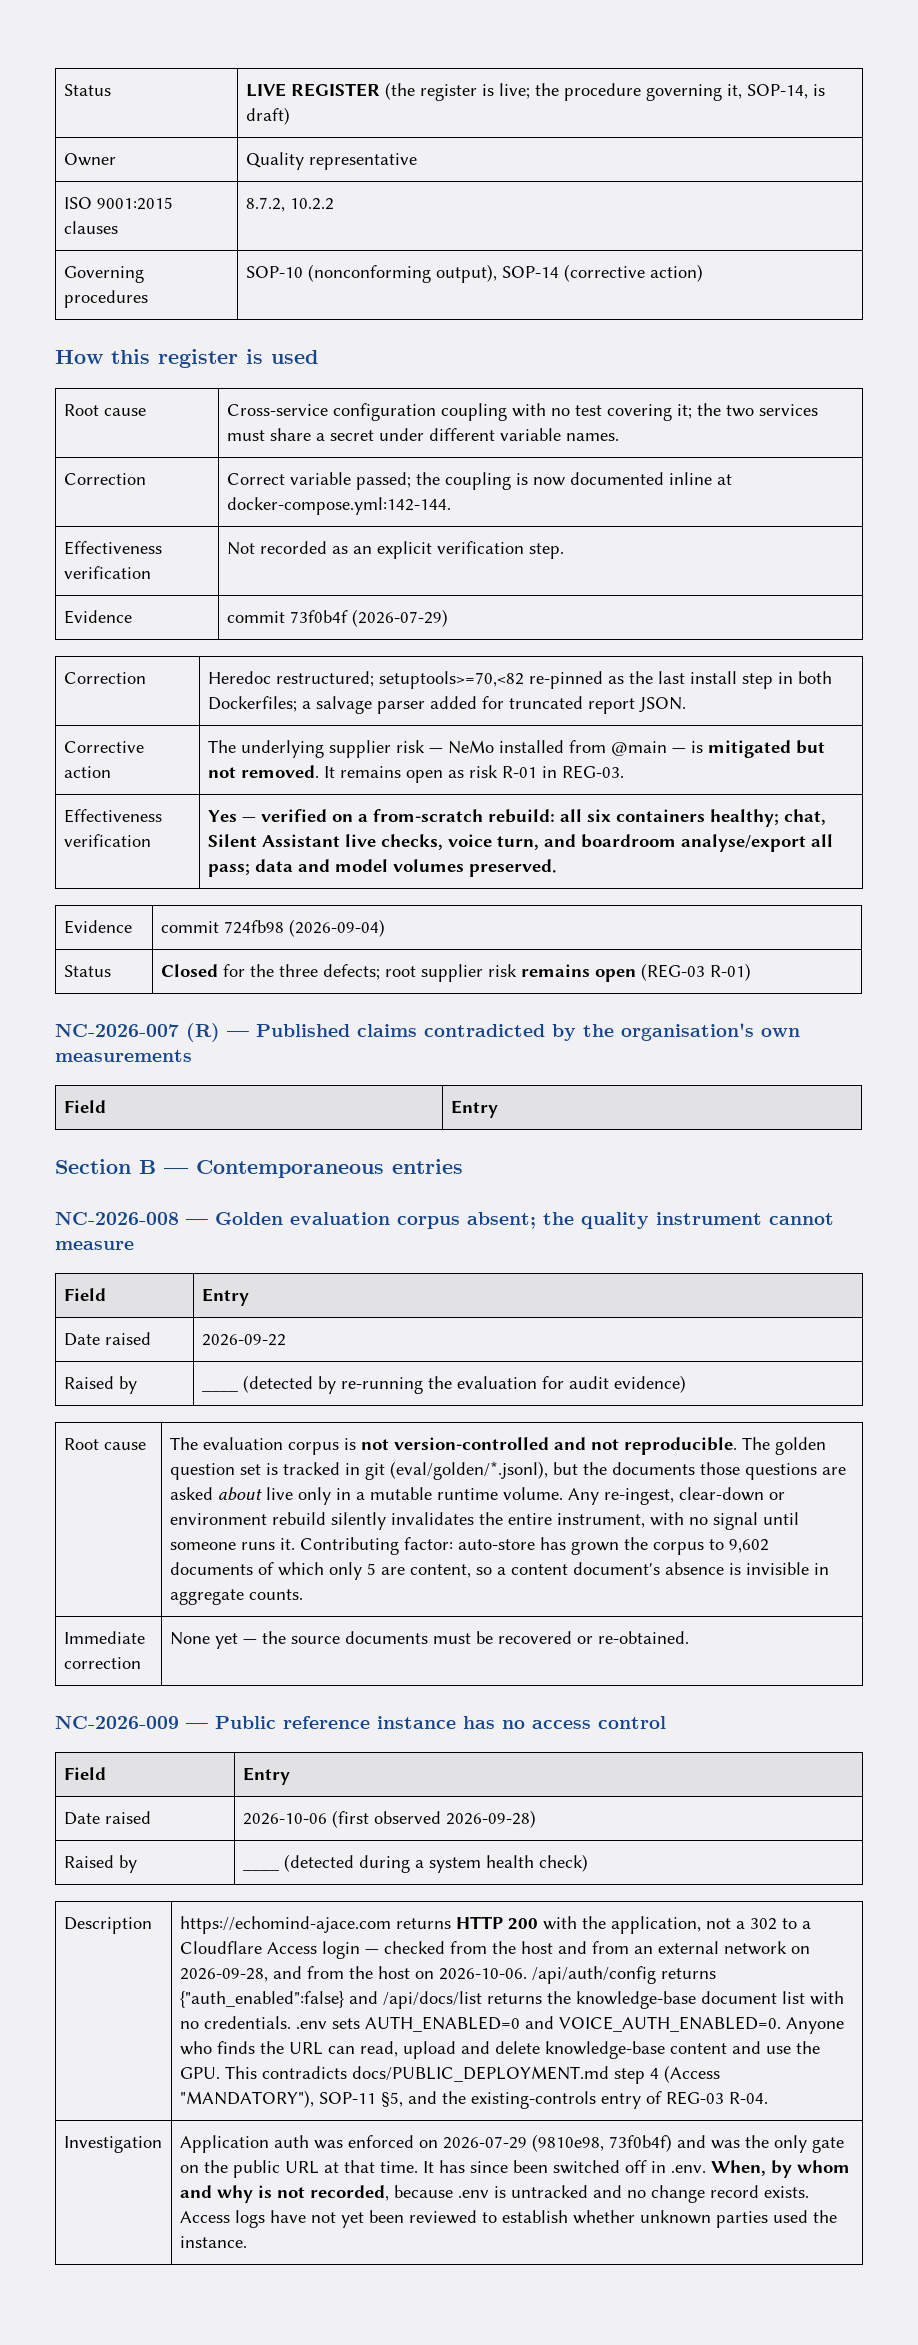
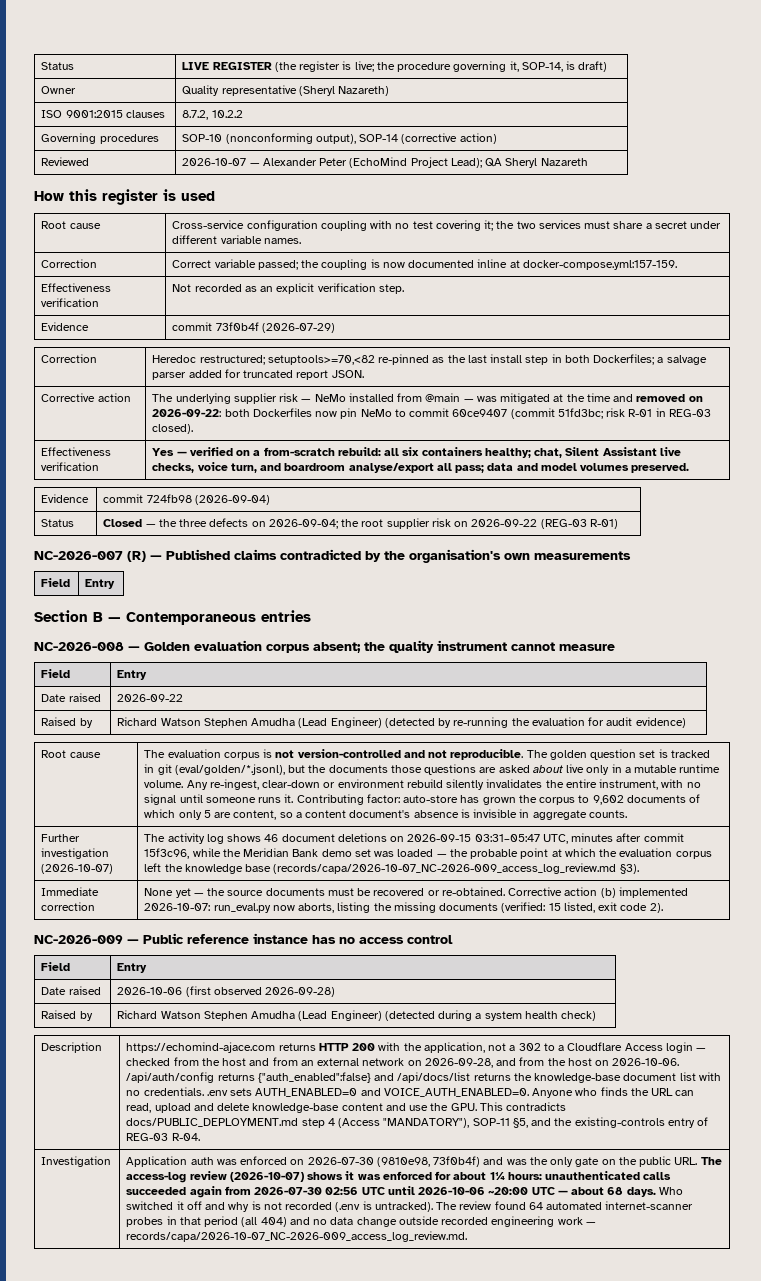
(417, 161) none -> [298,86,390,96] (Sheryl Nazareth)
(703, 273) none -> [41,157,90,166] [182,157,588,168] // Reviewed | 2026-10-07 — Alexander Peter (EchoMind Project Lead); QA Sheryl Nazareth
[226,497,451,515] docker-compose.yml:142-144. -> [522,260,677,270] docker-compose.yml:157-159.
[690,740,825,758] [207,765,464,783] is mitigated but not removed. It remains open as -> [476,393,703,404] [152,408,603,419] was mitigated at the time and removed on 2026-09-22: both Dockerfiles now pin NeMo to commit 60ce9407 (commit 51fd3bc;
[561,765,624,779] REG-03. -> [668,409,711,417] [152,424,194,434] REG-03 closed).
[222,964,245,977] for -> [145,524,156,527] —
[322,964,380,980] defects; -> [209,518,360,529] defects on 2026-09-04; the
[520,964,636,982] remains open -> [454,519,538,527] on 2026-09-22
[201,1389,238,1392] ____ -> [117,717,382,728] Richard Watson Stephen Amudha (Lead Engineer)
(303, 1594) none -> [41,834,81,842] [41,848,110,859] [41,864,114,874] [144,833,684,844] [144,848,712,859] [144,863,639,874] // Further investigation (2026-10-07) | The activity log shows 46 document deletions on 2026-09-15 03:31–05:47 UTC, minutes after commit 15f3c96, while the Meridian Bank demo set was loaded — the probable point at which the evaluation corpus left the knowledge base (records/capa/2026-10-07_NC-2026-009_access_log_review.md §3).
(689, 1637) none -> [508,887,688,898] [144,902,663,913] Corrective action (b) implemented 2026-10-07: run_eval.py now aborts, listing the missing documents (verified: 15 listed, exit code 2).
[242,1868,279,1871] ____ -> [117,1010,382,1021] Richard Watson Stephen Amudha (Lead Engineer)
[442,2136,527,2149] 2026-07-29 -> [307,1157,374,1165] 2026-07-30
[284,2160,850,2178] [179,2185,809,2203] [179,2210,837,2228] [179,2236,247,2248] URL at that time. It has since been switched off in .env. When, by whom and why is not recorded, because .env is untracked and no change record exists. Access logs have not yet been reviewed to establish whether unknown parties used the instance. -> [674,1157,722,1165] [126,1171,672,1183] [126,1186,683,1198] [126,1201,694,1212] [126,1216,596,1227] [126,1231,468,1242] URL. The access-log review (2026-10-07) shows it was enforced for about 1¼ hours: unauthenticated calls succeeded again from 2026-07-30 02:56 UTC until 2026-10-06 ~20:00 UTC — about 68 days. Who switched it off and why is not recorded (.env is untracked). The review found 64 automated internet-scanner probes in that period (all 404) and no data change outside recorded engineering work — records/capa/2026-10-07_NC-2026-009_access_log_review.md.

